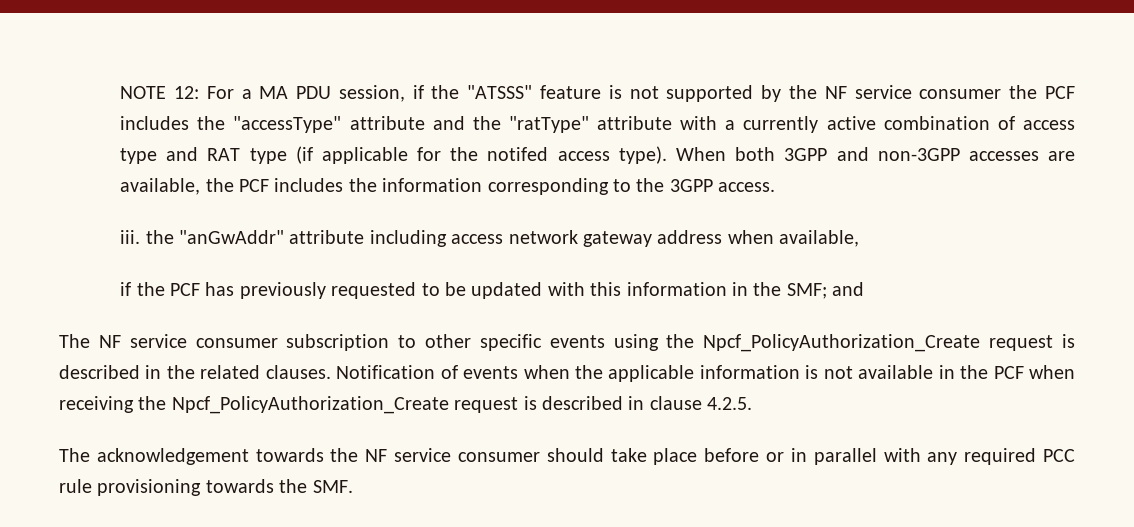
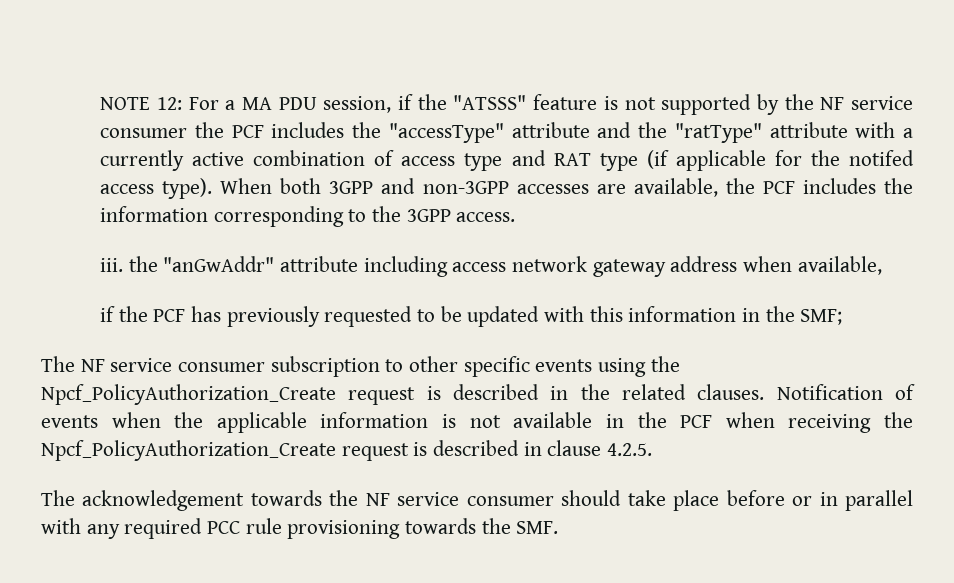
[832,282,865,296] and -> (843, 317) none

